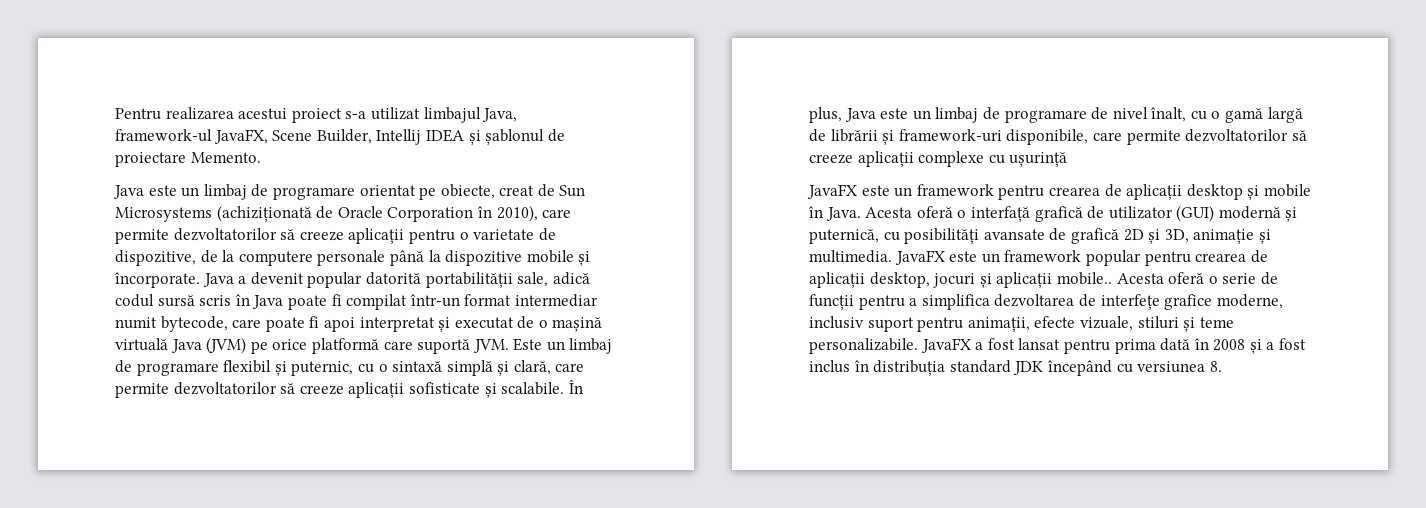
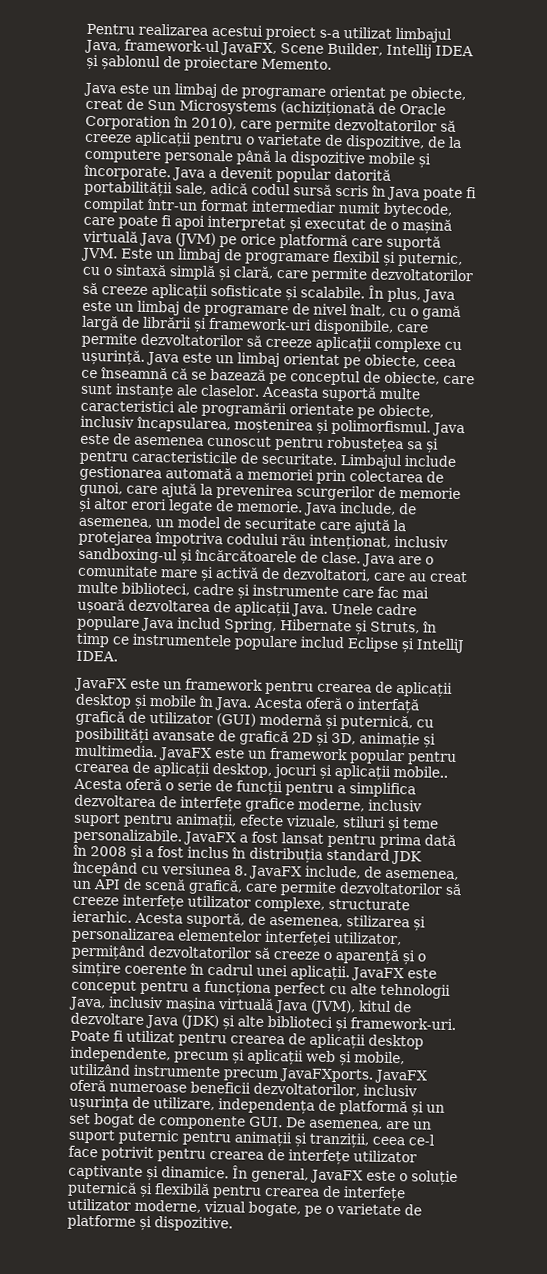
[1009,152,1068,167] ușurință -> [81,349,456,369] [81,367,475,386] [80,383,421,402] [80,399,434,419] [80,415,465,437] [80,433,439,454] [79,450,456,470] [79,465,444,485] [79,481,461,501] [78,497,417,516] [78,516,406,534] [78,530,448,551] [78,547,434,567] [77,564,468,583] [77,581,429,600] [77,598,417,618] [77,615,437,636] [76,632,464,654] [76,650,118,662] ușurință. Java este un limbaj orientat pe obiecte, ceea ce înseamnă că se bazează pe conceptul de obiecte, care sunt instanțe ale claselor. Aceasta suportă multe caracteristici ale programării orientate pe obiecte, inclusiv încapsularea, moștenirea și polimorfismul. Java este de asemenea cunoscut pentru robustețea sa și pentru caracteristicile de securitate. Limbajul include gestionarea automată a memoriei prin colectarea de gunoi, care ajută la prevenirea scurgerilor de memorie și altor erori legate de memorie. Java include, de asemenea, un model de securitate care ajută la protejarea împotriva codului rău intenționat, inclusiv sandboxing-ul și încărcătoarele de clase. Java are o comunitate mare și activă de dezvoltatori, care au creat multe biblioteci, cadre și instrumente care fac mai ușoară dezvoltarea de aplicații Java. Unele cadre populare Java includ Spring, Hibernate și Struts, în timp ce instrumentele populare includ Eclipse și IntelliJ IDEA.
(1222, 366) none -> [249,865,459,881] [72,878,462,897] [72,894,410,912] [72,910,426,932] [72,927,402,947] [71,944,426,966] [71,961,437,982] [71,979,451,999] [68,996,412,1015] [70,1012,456,1033] [70,1030,424,1050] [70,1046,405,1067] [69,1063,427,1084] [69,1079,417,1097] [69,1095,445,1117] [69,1113,432,1130] [68,1129,435,1149] [68,1145,417,1166] [68,1164,458,1187] [67,1181,406,1203] [67,1198,422,1217] [67,1214,233,1232] JavaFX include, de asemenea, un API de scenă grafică, care permite dezvoltatorilor să creeze interfețe utilizator complexe, structurate ierarhic. Acesta suportă, de asemenea, stilizarea și personalizarea elementelor interfeței utilizator, permițând dezvoltatorilor să creeze o aparență și o simțire coerente în cadrul unei aplicații. JavaFX este conceput pentru a funcționa perfect cu alte tehnologii Java, inclusiv mașina virtuală Java (JVM), kitul de dezvoltare Java (JDK) și alte biblioteci și framework-uri. Poate fi utilizat pentru crearea de aplicații desktop independente, precum și aplicații web și mobile, utilizând instrumente precum JavaFXports. JavaFX oferă numeroase beneficii dezvoltatorilor, inclusiv ușurința de utilizare, independența de platformă și un set bogat de componente GUI. De asemenea, are un suport puternic pentru animații și tranziții, ceea ce-l face potrivit pentru crearea de interfețe utilizator captivante și dinamice. În general, JavaFX este o soluție puternică și flexibilă pentru crearea de interfețe utilizator moderne, vizual bogate, pe o varietate de platforme și dispozitive.

